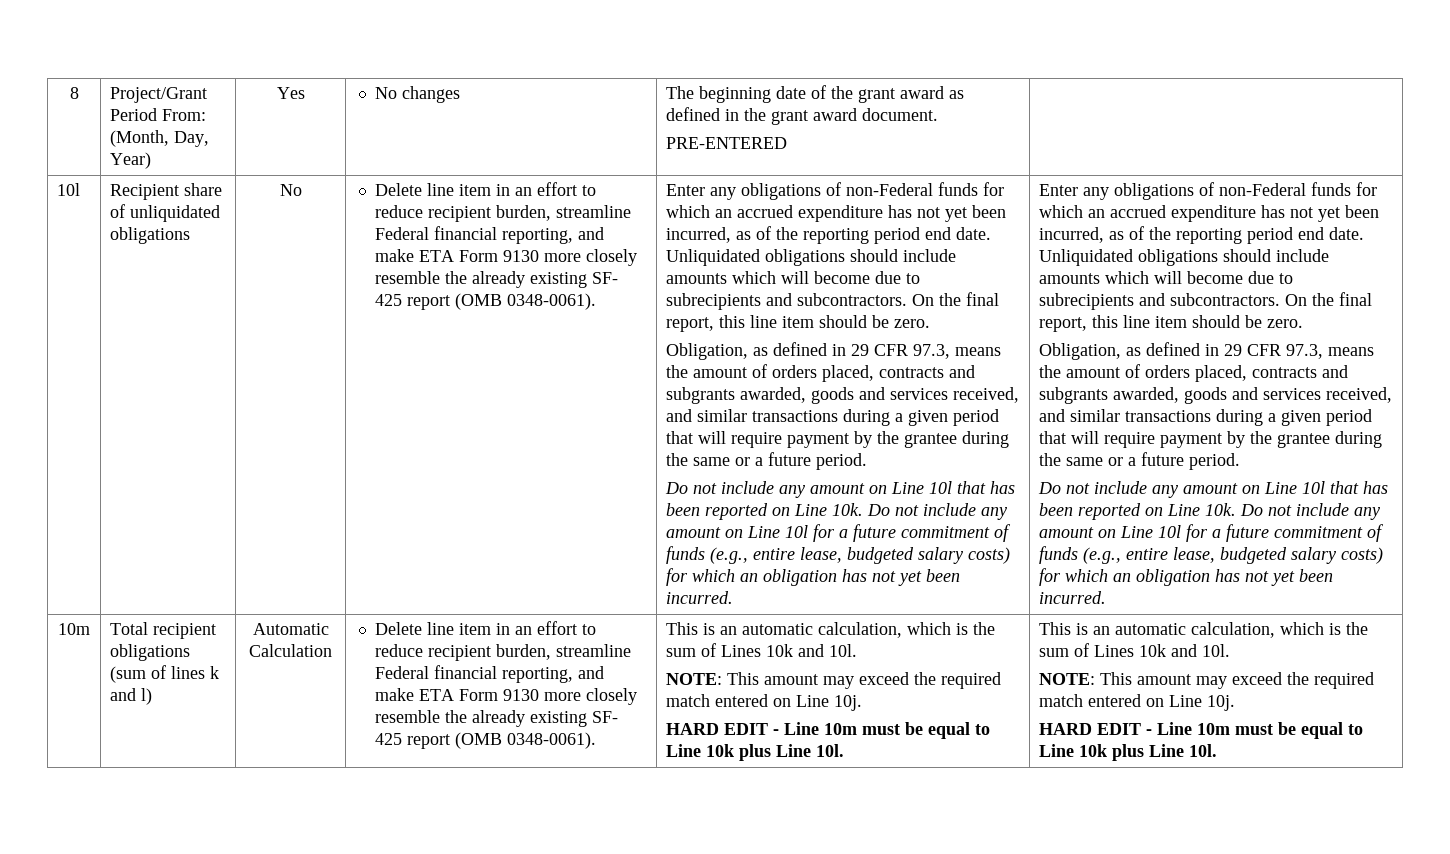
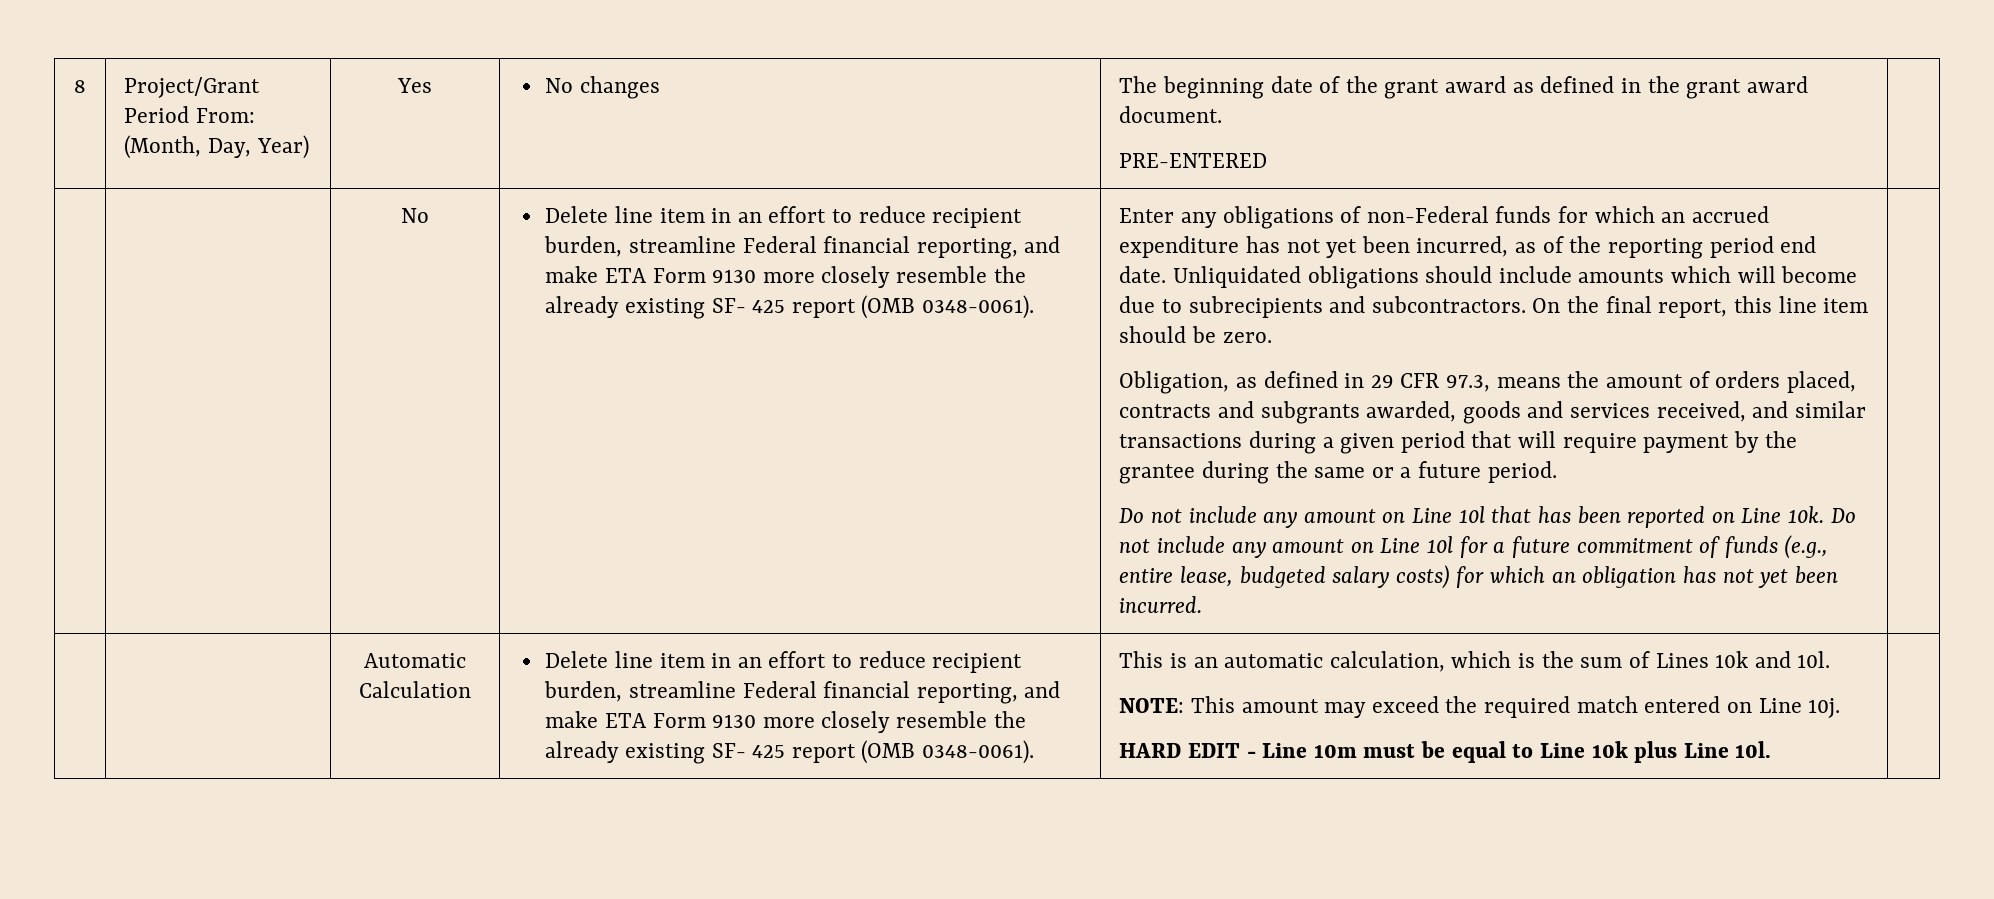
[57,183,81,196] [110,183,223,200] [110,204,221,222] [110,227,191,244] 10l | Recipient share of unliquidated obligations -> (1268, 160) |
[1039,182,1378,200] [1039,205,1380,222] [1039,226,1365,244] [1039,249,1330,266] [1039,271,1294,284] [1039,292,1373,310] [1039,315,1304,332] [1039,342,1375,360] [1039,364,1349,382] [1039,387,1393,404] [1039,409,1373,426] [1039,431,1383,448] [1039,452,1241,470] [1038,481,1389,498] [1039,503,1381,520] [1039,524,1385,542] [1039,546,1384,564] [1039,568,1334,586] [1039,591,1107,604] [58,623,90,635] [110,622,217,639] [110,644,191,661] [110,665,220,683] [110,688,153,705] Enter any obligations of non-Federal funds for which an accrued expenditure has not yet been incurred, as of the reporting period end date. Unliquidated obligations should include amounts which will become due to subrecipients and subcontractors. On the final report, this line item should be zero. // Obligation, as defined in 29 CFR 97.3, means the amount of orders placed, contracts and subgrants awarded, goods and services received, and similar transactions during a given period that will require payment by the grantee during the same or a future period. // Do not include any amount on Line 10l that has been reported on Line 10k. Do not include any amount on Line 10l for a future commitment of funds (e.g., entire lease, budgeted salary costs) for which an obligation has not yet been incurred. // 10m | Total recipient obligations (sum of lines k and l) -> (1203, 604) // |
[1039,622,1369,638] [1039,643,1231,657] [1039,672,1375,689] [1039,694,1236,711] [1039,722,1364,739] [1039,744,1218,761] This is an automatic calculation, which is the sum of Lines 10k and 10l. // NOTE: This amount may exceed the required match entered on Line 10j. // HARD EDIT - Line 10m must be equal to Line 10k plus Line 10l. -> (1772, 749) none

